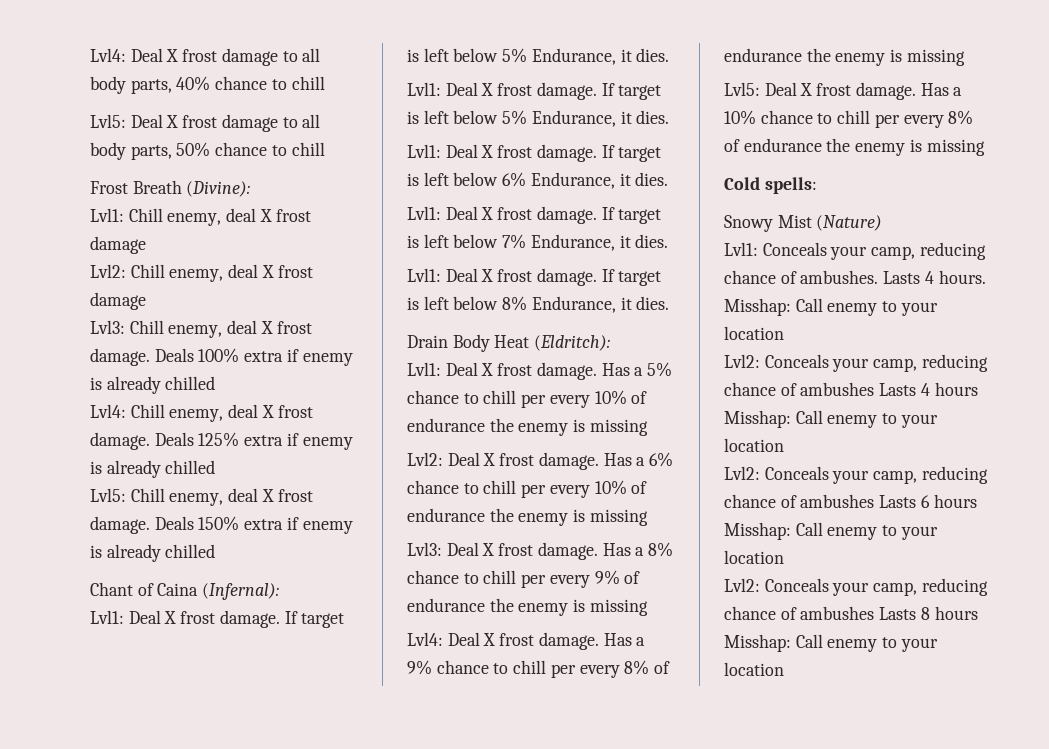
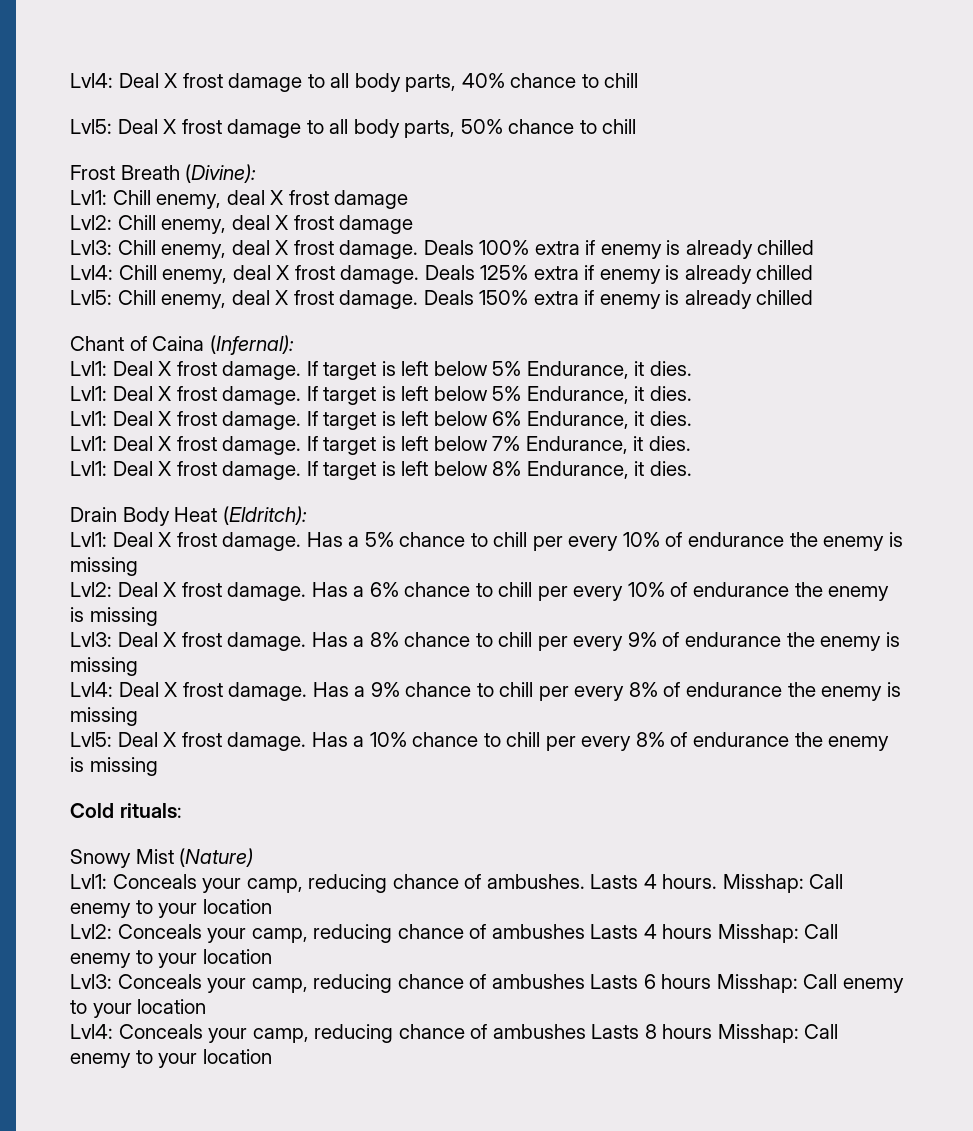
[764,177,817,194] spells: -> [119,803,182,818] rituals:
[724,466,760,480] Lvl2: -> [70,974,112,989] Lvl3:
[724,578,760,592] Lvl2: -> [70,1024,113,1039] Lvl4:

